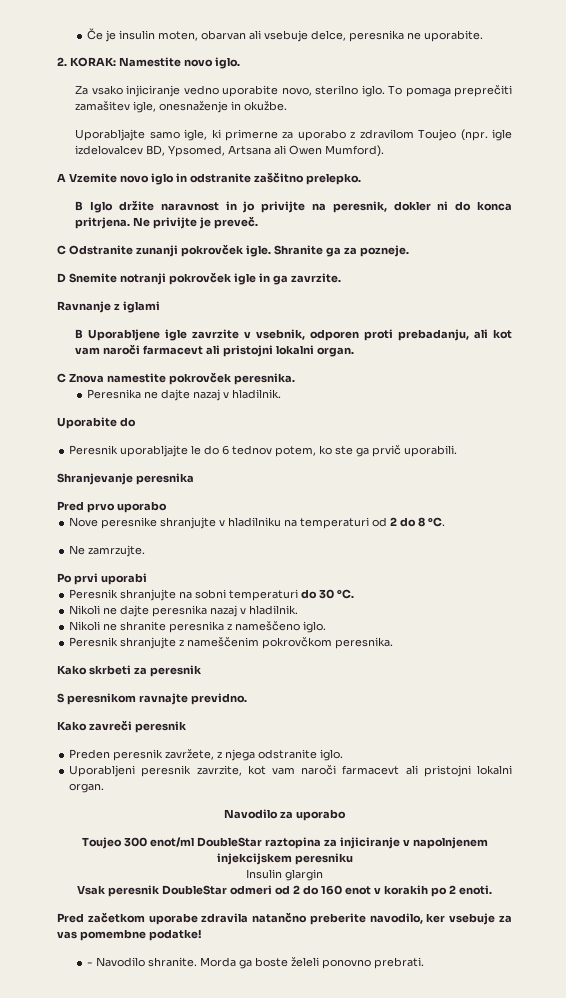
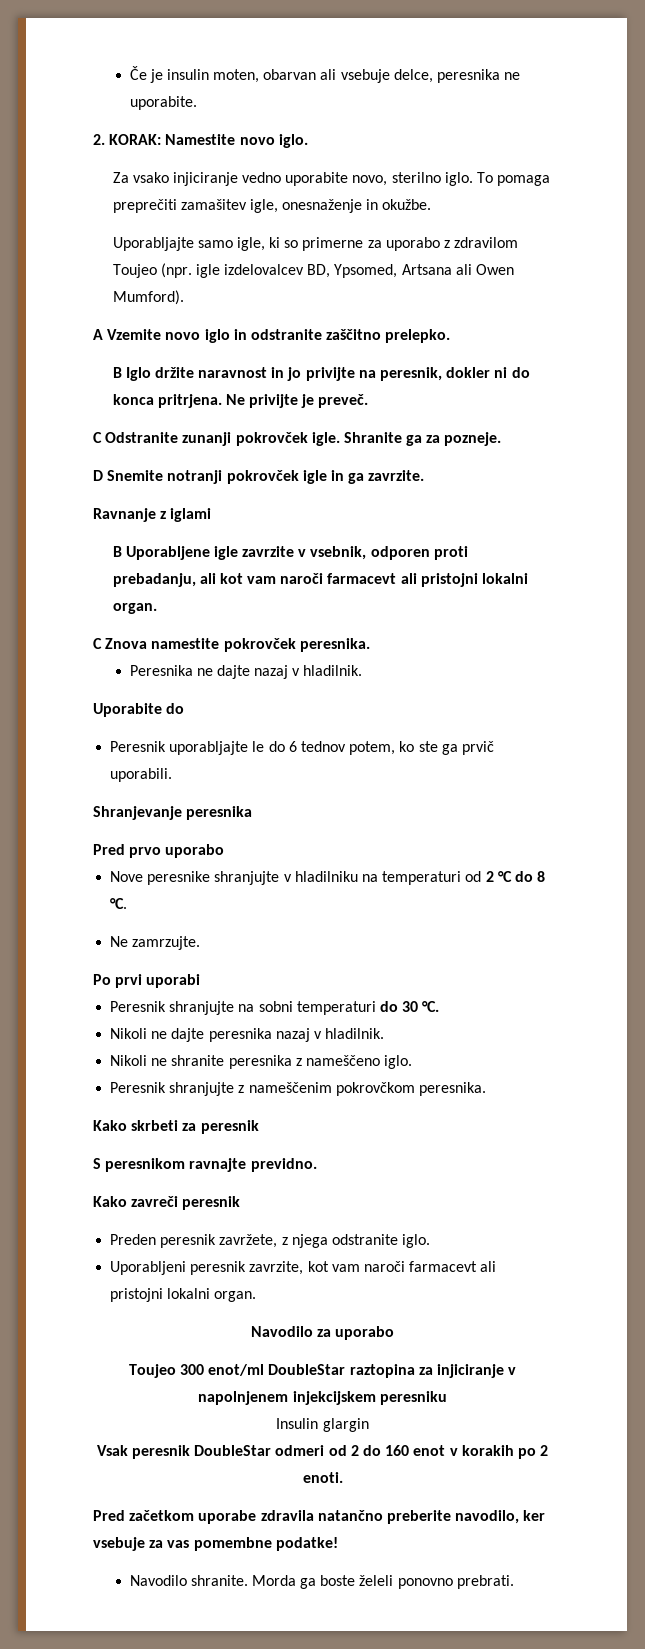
(221, 133) none -> [284,240,299,248] so
(398, 521) none -> [497,871,512,882] °C
[87,962,94,966] - -> (338, 1544) none

